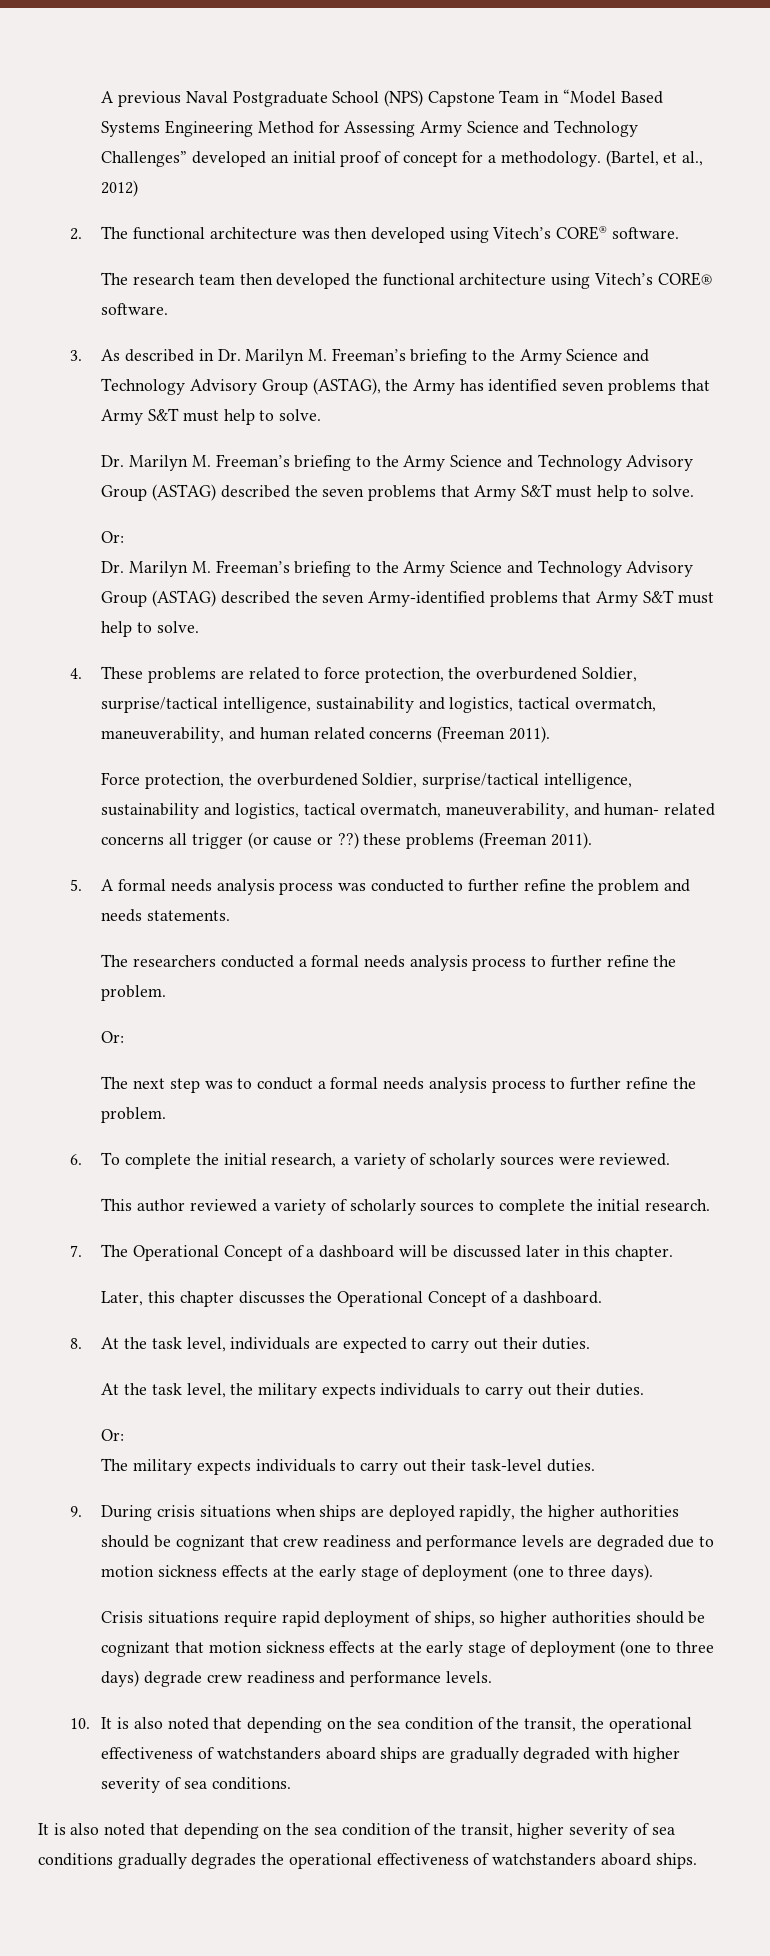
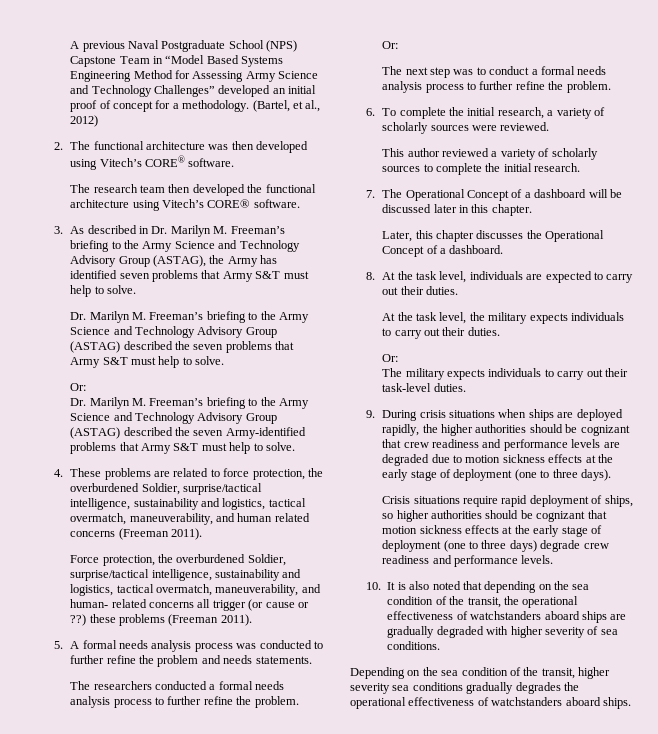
[38,1823,259,1839] It is also noted that depending -> [350,667,405,679] Depending
[632,1823,649,1835] of -> (390, 688) none

